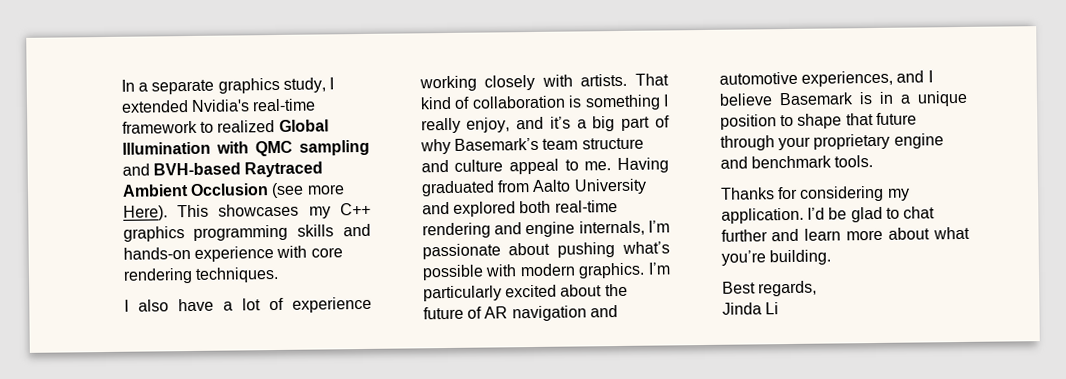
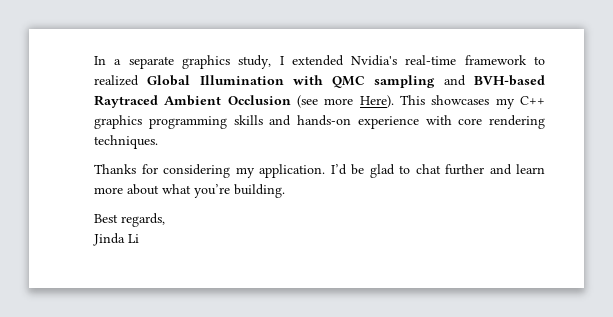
[123,296,372,313] [418,73,669,92] [419,94,669,111] [420,115,670,134] [419,137,644,155] [420,157,669,175] [420,178,647,197] [421,200,618,217] [421,220,670,239] [421,241,670,260] [421,262,671,281] [422,283,628,302] [422,305,618,322] [718,70,933,87] [718,90,968,107] [719,112,917,130] [719,133,944,151] [719,155,874,169] // I also have a lot of experience working closely with artists. That kind of collaboration is something I really enjoy, and it’s a big part of why Basemark’s team structure and culture appeal to me. Having graduated from Aalto University and explored both real-time rendering and engine internals, I’m passionate about pushing what’s possible with modern graphics. I’m particularly excited about the future of AR navigation and automotive experiences, and I believe Basemark is in a unique position to shape that future through your proprietary engine and benchmark tools. -> (159, 142) none

